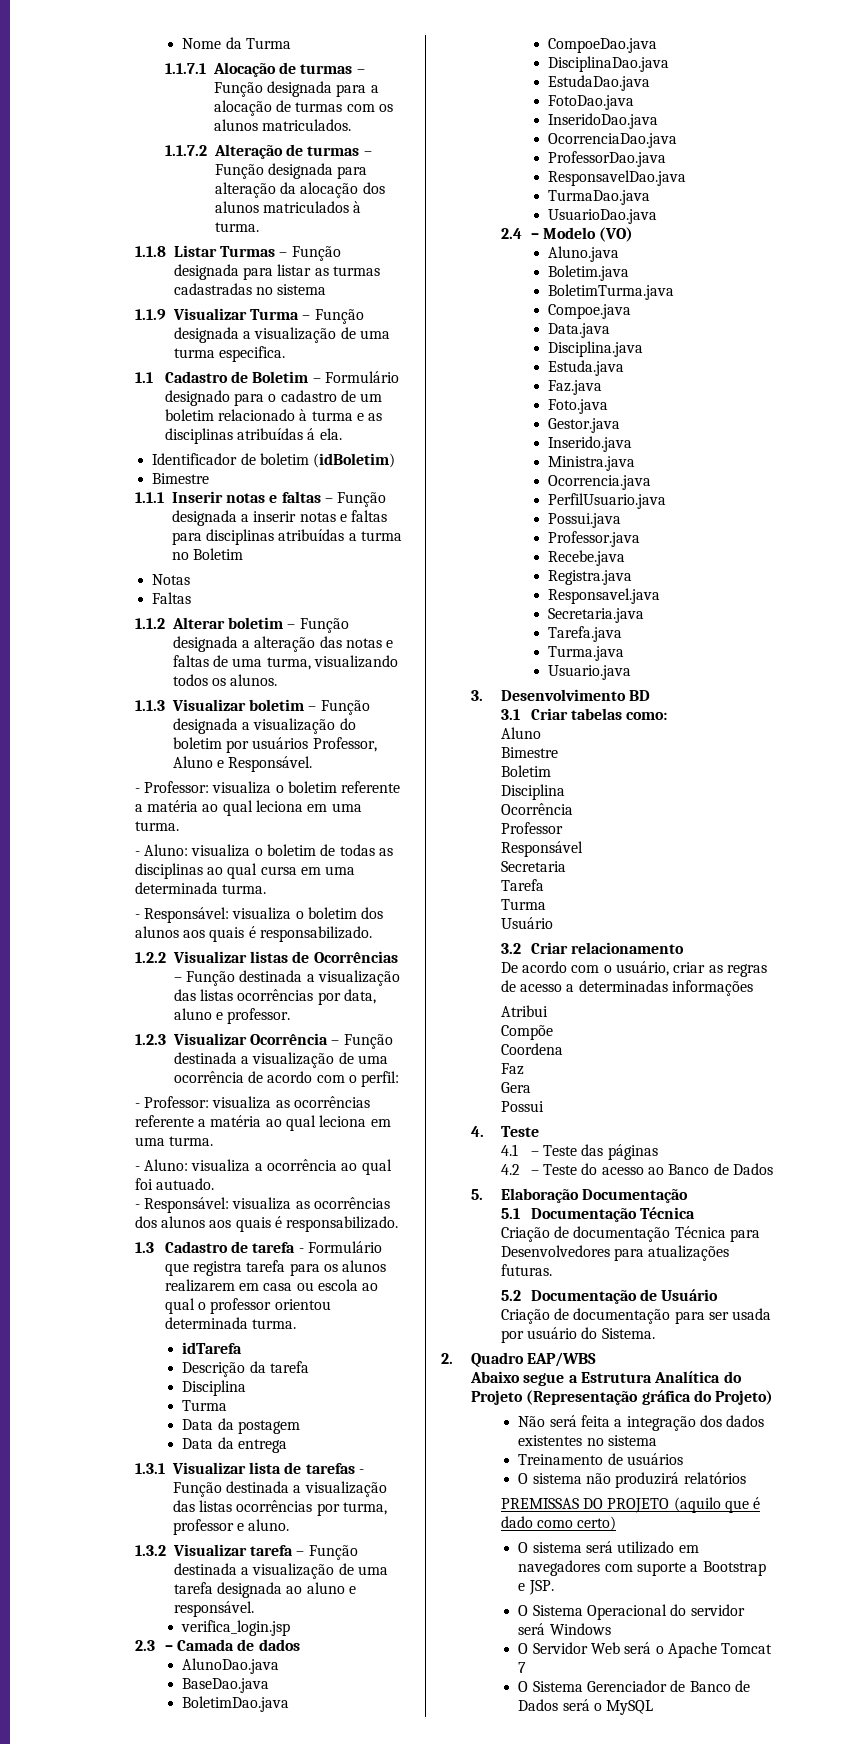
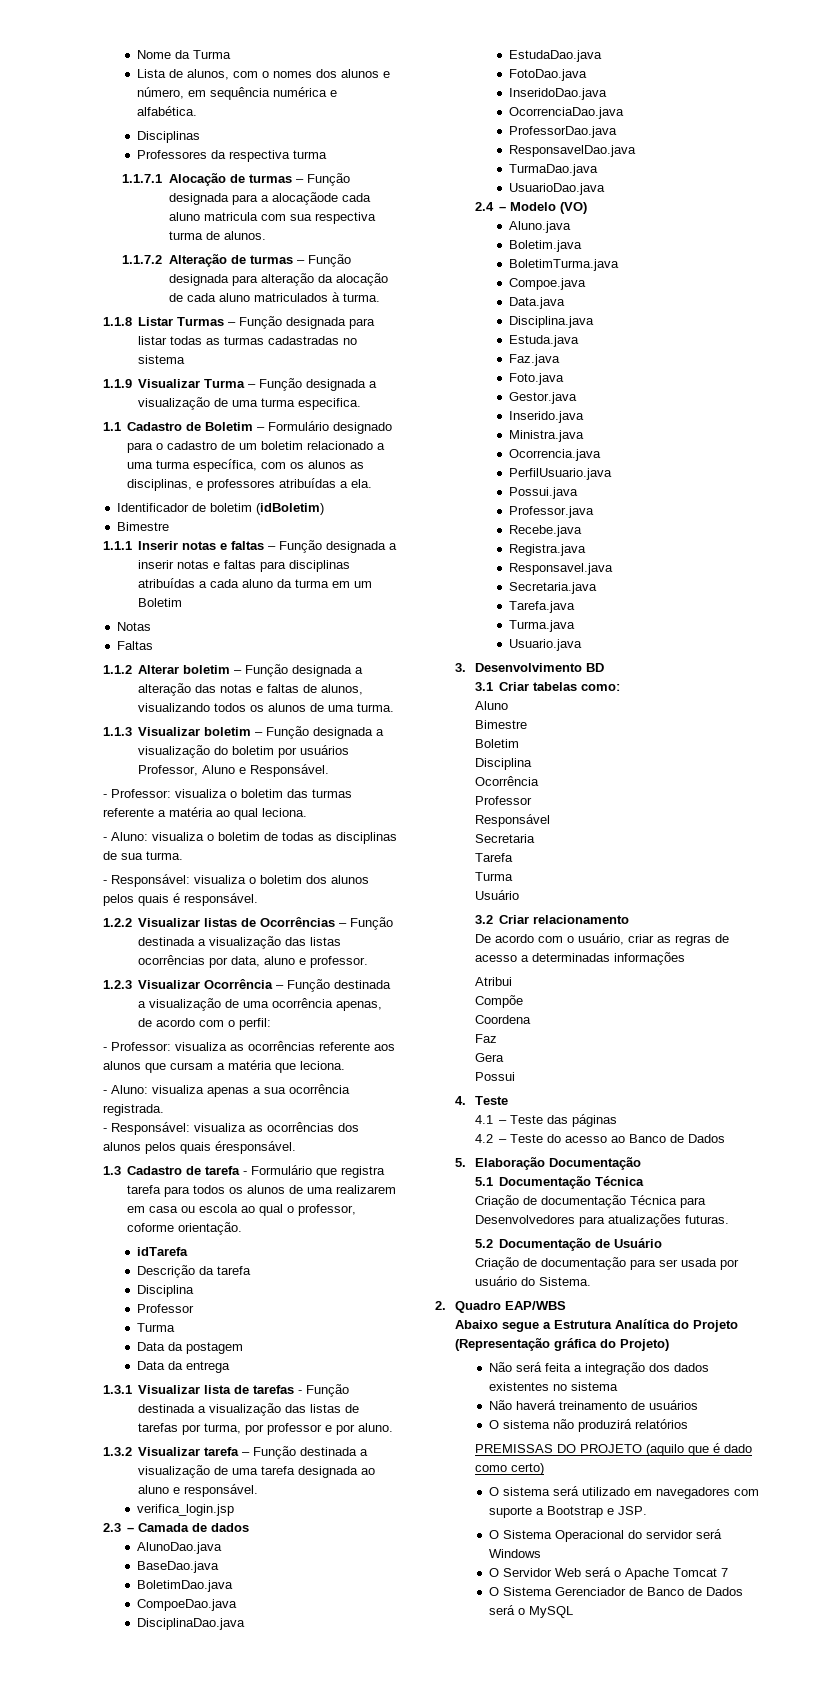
(291, 43) none -> [136,69,390,80] [136,87,337,100] [136,106,197,116] [136,131,200,143] [136,150,327,162] // Lista de alunos, com o nomes dos alunos e número, em sequência numérica e alfabética. // Disciplinas // Professores da respectiva turma
[213,100,393,116] [213,119,352,131] alocação de turmas com os alunos matriculados. -> [271,192,371,205] [168,212,376,224] [168,231,266,240] alocaçãode cada aluno matricula com sua respectiva turma de alunos.
[362,182,385,194] [214,201,259,213] dos alunos -> [168,293,250,302] de cada aluno
(312, 270) none -> [170,336,203,345] todas
[299,409,383,421] [164,428,316,444] à turma e as disciplinas atribuídas á -> [377,443,386,450] [127,459,365,472] [127,478,349,491] a uma turma específica, com os alunos as disciplinas, e professores atribuídas a
[361,531,403,541] [171,552,189,560] turma no -> [210,579,373,588] cada aluno da turma em um
[232,657,311,670] uma turma, -> [321,684,364,695] alunos,
[230,674,278,686] alunos. -> [268,703,395,712] alunos de uma turma.
[341,781,401,793] [134,800,362,816] [134,821,179,831] referente a matéria ao qual leciona em uma turma. -> [286,789,352,798] [102,807,307,820] das turmas referente a matéria ao qual leciona.
[207,863,356,879] [134,882,218,894] ao qual cursa em uma determinada -> [102,851,143,860] de sua
[183,926,373,942] aos quais é responsabilizado. -> [102,893,258,906] pelos quais é responsável.
(244, 1077) none -> [336,1001,383,1011] apenas,
[198,1115,391,1131] [134,1136,214,1146] [134,1159,392,1175] [134,1178,215,1190] a matéria ao qual leciona em uma turma. // - Aluno: visualiza a ocorrência ao qual foi autuado. -> [373,1044,395,1051] [102,1060,345,1073] [102,1084,350,1097] [102,1104,164,1116] aos alunos que cursam a matéria que leciona. // - Aluno: visualiza apenas a sua ocorrência registrada.
[209,1216,399,1232] aos quais é responsabilizado. -> [144,1141,296,1154] pelos quais éresponsável.
[323,1260,387,1272] os alunos -> [193,1185,334,1194] todos os alunos de uma
[210,1298,331,1314] [164,1317,297,1329] professor orientou determinada turma. -> [298,1204,357,1216] [127,1222,243,1235] professor, coforme orientação.
(247, 1388) none -> [136,1304,194,1313] // Professor
[236,1500,313,1512] ocorrências -> [345,1404,360,1413] [138,1423,179,1432] de tarefas
(388, 1508) none -> [245,1424,265,1435] por
(245, 1527) none -> [336,1424,356,1435] por
[518,1454,604,1465] Treinamento -> [488,1400,627,1410] Não haverá treinamento

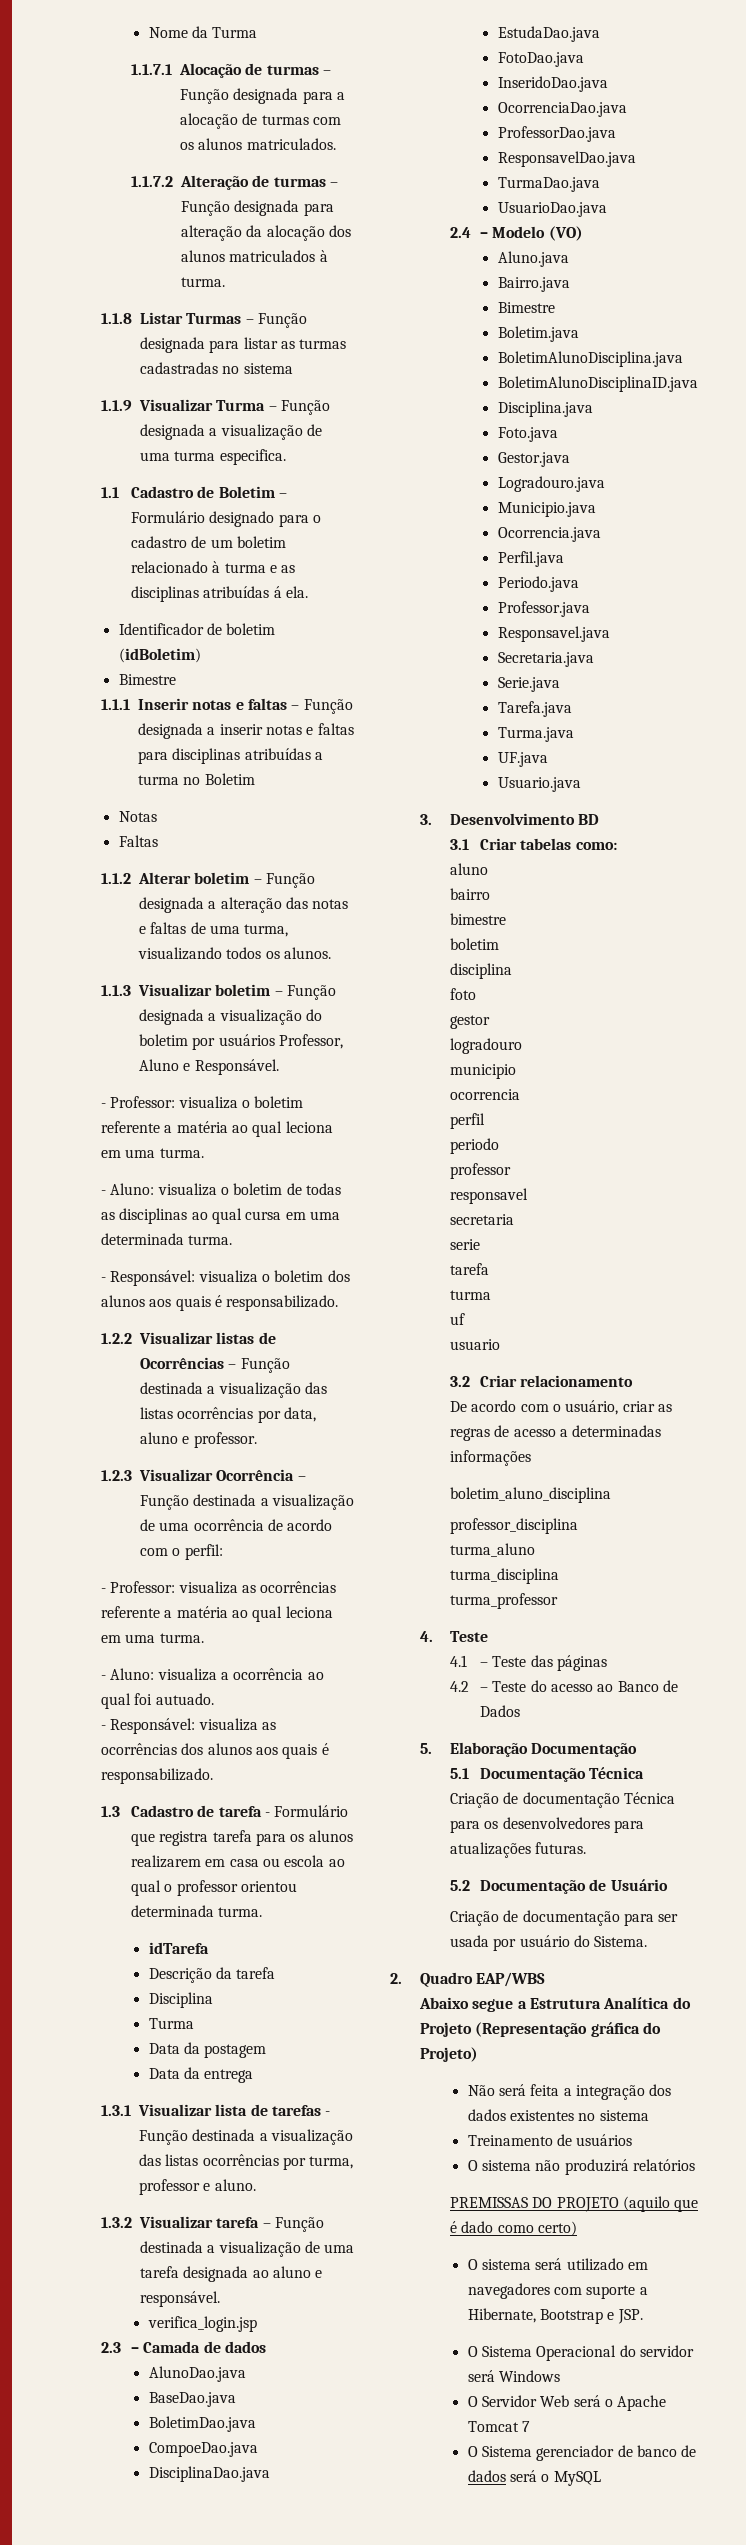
[136,69,390,80] [136,87,337,100] [136,106,197,116] [136,131,200,143] [136,150,327,162] // Lista de alunos, com o nomes dos alunos e número, em sequência numérica e alfabética. // Disciplinas // Professores da respectiva turma -> (258, 32) none
[271,192,371,205] [168,212,376,224] [168,231,266,240] alocaçãode cada aluno matricula com sua respectiva turma de alunos. -> [180,113,342,129] [180,138,336,150] alocação de turmas com os alunos matriculados.
[168,293,250,302] de cada aluno -> [329,225,352,237] [181,250,226,262] dos alunos
[170,336,203,345] todas -> (278, 343) none
[377,443,386,450] [127,459,365,472] [127,478,349,491] a uma turma específica, com os alunos as disciplinas, e professores atribuídas a -> [212,561,296,573] [131,586,282,602] à turma e as disciplinas atribuídas á
[210,579,373,588] cada aluno da turma em um -> [138,775,201,785] turma no
[321,684,364,695] alunos, -> [210,924,289,937] uma turma,
[268,703,395,712] alunos de uma turma. -> [284,947,332,959] alunos.
[286,789,352,798] [102,807,307,820] das turmas referente a matéria ao qual leciona. -> [101,1121,333,1137] [101,1148,204,1158] referente a matéria ao qual leciona em uma turma.
[102,851,143,860] de sua -> [191,1208,340,1224] [101,1233,185,1245] ao qual cursa em uma determinada
[102,893,258,906] pelos quais é responsável. -> [149,1295,339,1311] aos quais é responsabilizado.
[336,1001,383,1011] apenas, -> (264, 1525) none
[373,1044,395,1051] [102,1060,345,1073] [102,1084,350,1097] [102,1104,164,1116] aos alunos que cursam a matéria que leciona. // - Aluno: visualiza apenas a sua ocorrência registrada. -> [164,1606,333,1622] [101,1633,204,1643] [101,1668,324,1681] [101,1693,214,1709] a matéria ao qual leciona em uma turma. // - Aluno: visualiza a ocorrência ao qual foi autuado.
[144,1141,296,1154] pelos quais éresponsável. -> [256,1743,329,1759] [101,1768,214,1784] aos quais é responsabilizado.
[193,1185,334,1194] todos os alunos de uma -> [290,1830,353,1842] os alunos
[298,1204,357,1216] [127,1222,243,1235] professor, coforme orientação. -> [176,1880,298,1896] [131,1905,263,1917] professor orientou determinada turma.
[136,1304,194,1313] // Professor -> (213, 2000) none
[345,1404,360,1413] [138,1423,179,1432] de tarefas -> [202,2154,279,2166] ocorrências
[245,1424,265,1435] por -> (354, 2162) none
[336,1424,356,1435] por -> (211, 2187) none
(571, 227) none -> [497,277,570,292] [497,302,555,313] // Bairro.java // Bimestre
[508,259,619,271] [508,278,586,290] [508,297,565,309] BoletimTurma.java // Compoe.java // Data.java -> [497,351,683,367] [497,376,698,392] BoletimAlunoDisciplina.java // BoletimAlunoDisciplinaID.java
[508,335,579,347] [508,354,560,366] // Estuda.java // Faz.java -> (593, 409) none
[508,411,584,423] [508,430,584,442] Inserido.java // Ministra.java -> [497,476,605,492] [497,502,596,517] Logradouro.java // Municipio.java
[508,468,612,480] [508,487,578,499] PerfilUsuario.java // Possui.java -> [497,551,564,567] [497,576,579,592] Perfil.java // Periodo.java
[508,525,582,537] [508,544,586,556] // Recebe.java // Registra.java -> (590, 609) none
(597, 588) none -> [497,677,560,692] // Serie.java
(575, 626) none -> [497,752,548,767] // UF.java
[474,701,508,710] [474,720,527,729] [474,739,519,748] [474,758,532,770] [474,776,539,786] [474,796,532,805] [474,814,550,827] [474,834,535,843] [474,853,513,862] [474,872,513,881] [474,890,519,900] Aluno // Bimestre // Boletim // Disciplina // Ocorrência // Professor // Responsável // Secretaria // Tarefa // Turma // Usuário -> [450,863,489,875] [450,888,491,900] [450,913,507,925] [450,938,500,950] [450,963,513,979] [450,988,477,1000] [450,1015,491,1029] [450,1038,523,1054] [450,1064,517,1079] [450,1089,521,1100] [450,1113,486,1129] [450,1138,500,1154] [450,1163,512,1179] [450,1188,529,1204] [450,1214,515,1225] [450,1239,481,1250] [450,1263,490,1275] [450,1290,492,1300] [450,1313,466,1325] [450,1339,501,1350] aluno // bairro // bimestre // boletim // disciplina // foto // gestor // logradouro // municipio // ocorrencia // perfil // periodo // professor // responsavel // secretaria // serie // tarefa // turma // uf // usuario
[474,977,512,986] [474,995,523,1008] [474,1015,531,1024] [474,1034,497,1043] [474,1053,504,1062] [474,1072,515,1081] Atribui // Compõe // Coordena // Faz // Gera // Possui -> [450,1487,612,1503] [450,1518,579,1534] [450,1543,536,1557] [450,1568,560,1584] [450,1593,559,1609] boletim_aluno_disciplina // professor_disciplina // turma_aluno // turma_disciplina // turma_professor
[474,1215,575,1224] Desenvolvedores -> [484,1817,610,1829] os desenvolvedores
[488,1400,627,1410] Não haverá treinamento -> [467,2135,553,2146] Treinamento
(544, 1511) none -> [467,2308,536,2323] Hibernate,
[554,1587,743,1596] Gerenciador de Banco de Dados -> [536,2445,697,2461] [467,2470,506,2482] gerenciador de banco de dados

